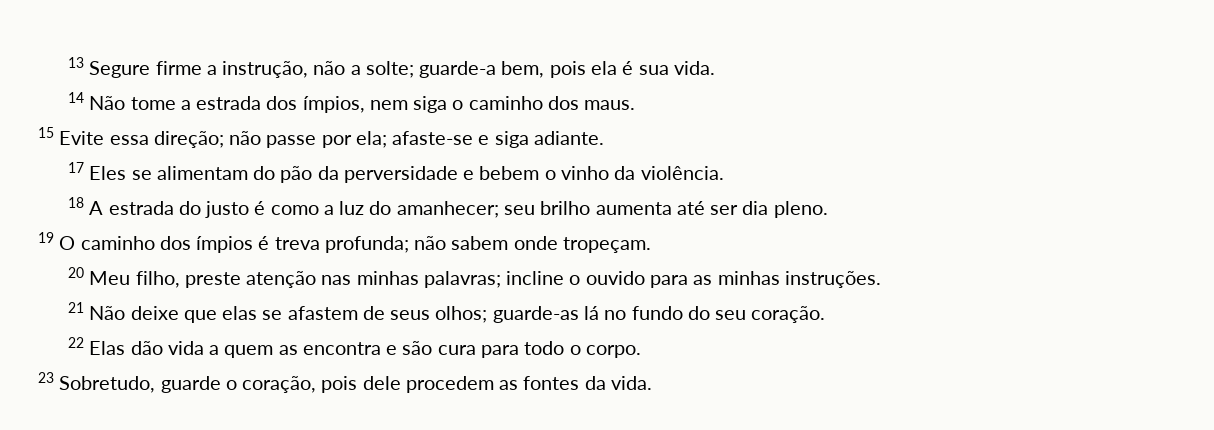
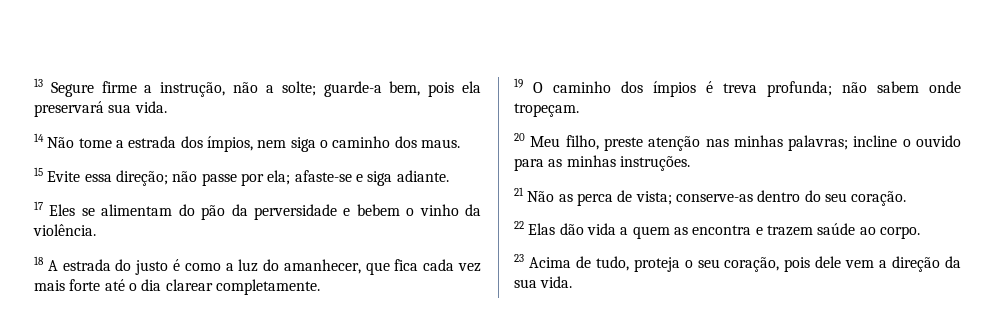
[622,61,634,75] é -> [34,101,104,117] preservará
[396,201,828,218] amanhecer; seu brilho aumenta até ser dia pleno. -> [283,259,481,275] [34,279,320,295] amanhecer, que fica cada vez mais forte até o dia clarear completamente.
[130,306,683,323] deixe que elas se afastem de seus olhos; guarde-as lá no fundo -> [558,190,801,206] as perca de vista; conserve-as dentro
[402,341,641,358] [38,372,606,393] são cura para todo o corpo. // 23 Sobretudo, guarde o coração, pois dele procedem as fontes da -> [766,223,920,239] [514,254,961,272] [514,279,537,288] trazem saúde ao corpo. // 23 Acima de tudo, proteja o seu coração, pois dele vem a direção da sua

